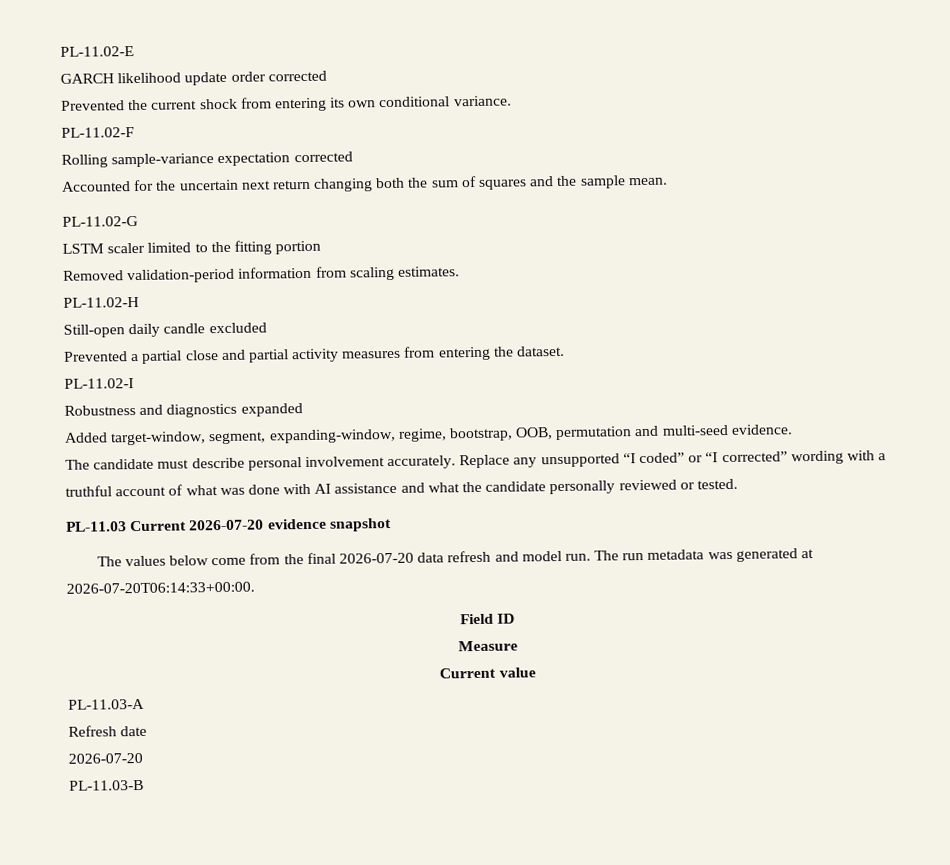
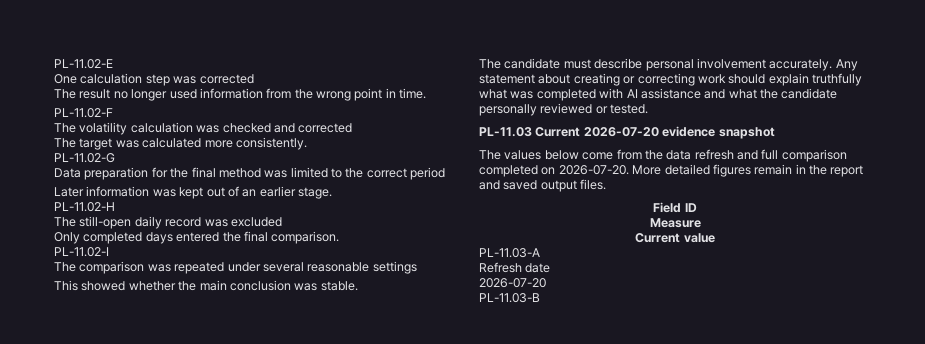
[60,70,327,86] [61,95,512,112] [61,127,135,138] [61,151,353,168] [61,175,668,192] [62,215,138,227] [62,240,322,255] [63,266,460,284] [63,296,139,308] [63,322,267,338] [64,345,566,364] [64,378,134,389] [64,403,303,418] [64,424,793,446] GARCH likelihood update order corrected // Prevented the current shock from entering its own conditional variance. // PL-11.02-F // Rolling sample-variance expectation corrected // Accounted for the uncertain next return changing both the sum of squares and the sample mean. // PL-11.02-G // LSTM scaler limited to the fitting portion // Removed validation-period information from scaling estimates. // PL-11.02-H // Still-open daily candle excluded // Prevented a partial close and partial activity measures from entering the dataset. // PL-11.02-I // Robustness and diagnostics expanded // Added target-window, segment, expanding-window, regime, bootstrap, OOB, permutation and multi-seed evidence. -> [54,73,254,86] [54,88,427,101] [54,108,113,118] [54,122,353,135] [54,137,307,150] [54,153,115,163] [54,167,446,180] [54,186,332,199] [54,202,115,212] [54,216,282,229] [54,231,340,244] [54,247,109,257] [54,261,417,274] [54,280,358,291] One calculation step was corrected // The result no longer used information from the wrong point in time. // PL-11.02-F // The volatility calculation was checked and corrected // The target was calculated more consistently. // PL-11.02-G // Data preparation for the final method was limited to the correct period // Later information was kept out of an earlier stage. // PL-11.02-H // The still-open daily record was excluded // Only completed days entered the final comparison. // PL-11.02-I // The comparison was repeated under several reasonable settings // This showed whether the main conclusion was stable.
[459,450,887,469] [65,484,184,497] Replace any unsupported “I coded” or “I corrected” wording with a truthful account of -> [835,59,858,71] [479,73,862,86] Any statement about creating or correcting work should explain truthfully
[247,484,280,495] done -> [536,89,596,101] completed
[306,552,414,565] final 2026-07-20 -> (663, 155) none
[521,548,815,562] [66,581,255,594] model run. The run metadata was generated at 2026-07-20T06:14:33+00:00. -> [761,149,847,162] [479,164,864,177] [479,179,607,192] full comparison completed on 2026-07-20. More detailed figures remain in the report and saved output files.

